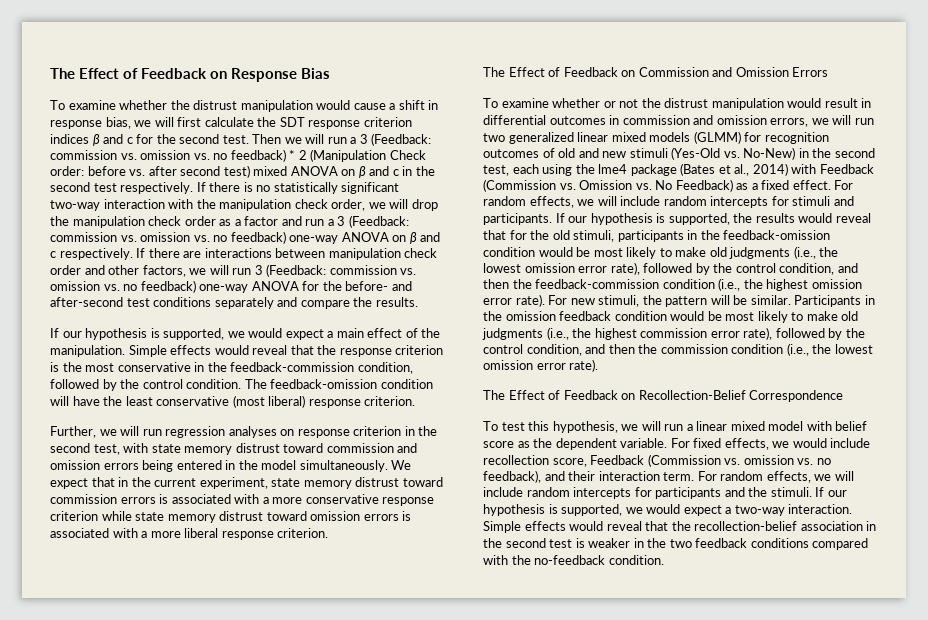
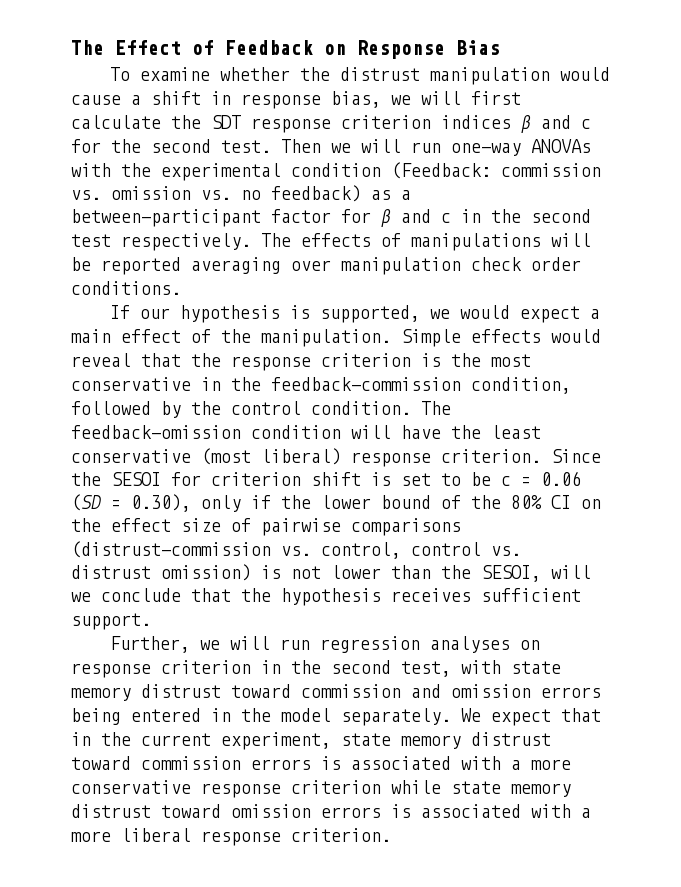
[350,133,432,146] [50,149,426,162] [50,165,356,178] a 3 (Feedback: commission vs. omission vs. no feedback) * 2 (Manipulation Check order: before vs. after second test) mixed ANOVA on -> [451,139,591,156] [71,162,601,181] [71,185,411,202] [71,209,371,227] one-way ANOVAs with the experimental condition (Feedback: commission vs. omission vs. no feedback) as a between-participant factor for
[196,182,400,194] [50,199,438,211] [50,215,409,228] [50,231,441,244] [50,248,438,260] [50,264,417,277] [50,280,412,293] [50,297,418,309] If there is no statistically significant two-way interaction with the manipulation check order, we will drop the manipulation check order as a factor and run a 3 (Feedback: commission vs. omission vs. no feedback) one-way ANOVA on β and c respectively. If there are interactions between manipulation check order and other factors, we will run 3 (Feedback: commission vs. omission vs. no feedback) one-way ANOVA for the before- and after-second test conditions separately and compare the results. -> [261,233,591,251] [71,257,581,275] [71,281,181,295] The effects of manipulations will be reported averaging over manipulation check order conditions.
(416, 401) none -> [551,449,601,463] [71,471,581,486] [71,494,601,512] [71,518,461,536] [71,541,521,559] [71,564,591,582] [71,588,581,606] [71,613,151,630] Since the SESOI for criterion shift is set to be c = 0.06 (SD = 0.30), only if the lower bound of the 80% CI on the effect size of pairwise comparisons (distrust-commission vs. control, control vs. distrust omission) is not lower than the SESOI, will we conclude that the hypothesis receives sufficient support.
[299,460,388,472] simultaneously. -> [341,708,451,726] separately.
[483,67,829,77] [483,98,872,110] [483,115,874,127] [483,131,829,144] [483,147,875,160] [483,163,874,176] [483,179,854,192] [483,196,854,208] [483,213,871,225] [483,230,831,242] [483,246,839,259] [483,262,858,275] [483,278,862,291] [483,294,875,307] [483,311,859,323] [482,327,865,340] [483,343,873,356] [483,359,599,372] [483,390,844,402] [483,421,868,433] [483,438,871,450] [483,454,831,467] [483,470,854,483] [483,487,847,499] [483,504,853,516] [483,521,877,533] [483,538,869,550] [483,555,664,565] // The Effect of Feedback on Commission and Omission Errors // To examine whether or not the distrust manipulation would result in differential outcomes in commission and omission errors, we will run two generalized linear mixed models (GLMM) for recognition outcomes of old and new stimuli (Yes-Old vs. No-New) in the second test, each using the lme4 package (Bates et al., 2014) with Feedback (Commission vs. Omission vs. No Feedback) as a fixed effect. For random effects, we will include random intercepts for stimuli and participants. If our hypothesis is supported, the results would reveal that for the old stimuli, participants in the feedback-omission condition would be most likely to make old judgments (i.e., the lowest omission error rate), followed by the control condition, and then the feedback-commission condition (i.e., the highest omission error rate). For new stimuli, the pattern will be similar. Participants in the omission feedback condition would be most likely to make old judgments (i.e., the highest commission error rate), followed by the control condition, and then the commission condition (i.e., the lowest omission error rate). // The Effect of Feedback on Recollection-Belief Correspondence // To test this hypothesis, we will run a linear mixed model with belief score as the dependent variable. For fixed effects, we would include recollection score, Feedback (Commission vs. omission vs. no feedback), and their interaction term. For random effects, we will include random intercepts for participants and the stimuli. If our hypothesis is supported, we would expect a two-way interaction. Simple effects would reveal that the recollection-belief association in the second test is weaker in the two feedback conditions compared with the no-feedback condition. -> (391, 835) none

